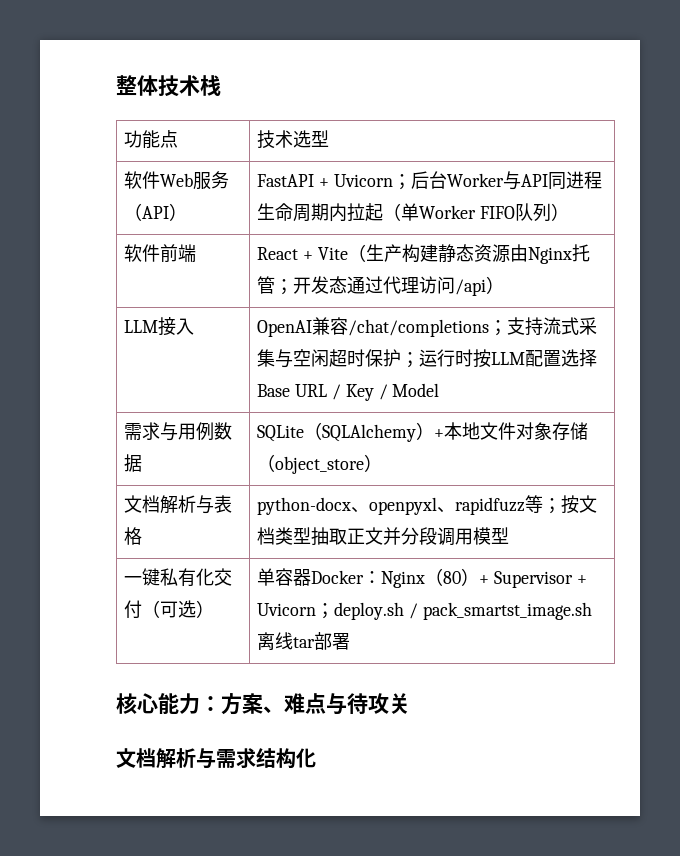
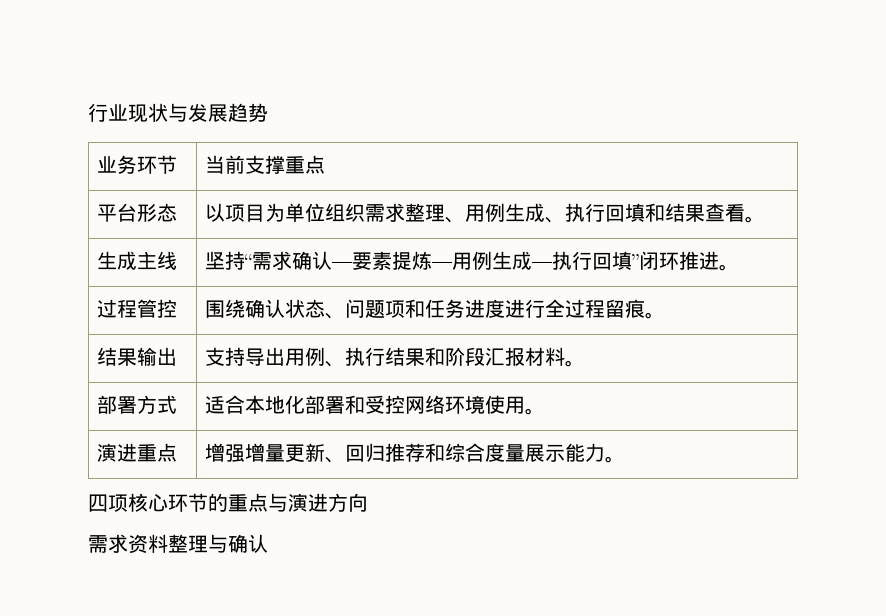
[116,75,221,97] [124,130,179,149] [257,130,330,149] [124,171,230,190] [124,203,188,221] [257,171,602,190] [257,203,570,222] [124,244,197,262] [257,244,590,264] [257,276,505,296] [124,317,195,336] [257,317,598,337] [257,349,598,368] [257,383,440,401] [124,422,233,441] [124,454,143,472] [257,422,589,442] [257,454,383,474] [124,495,233,514] [124,527,143,545] [257,495,598,515] [257,527,510,546] [124,568,233,587] [124,600,215,619] [257,568,587,588] [257,602,592,620] [257,632,351,650] [116,693,410,715] [116,748,316,769] 整体技术栈 // 功能点 | 技术选型 // 软件Web服务（API） | FastAPI + Uvicorn；后台Worker与API同进程生命周期内拉起（单Worker FIFO队列） // 软件前端 | React + Vite（生产构建静态资源由Nginx托管；开发态通过代理访问/api） // LLM接入 | OpenAI兼容/chat/completions；支持流式采集与空闲超时保护；运行时按LLM配置选择Base URL / Key / Model // 需求与用例数据 | SQLite（SQLAlchemy）+本地文件对象存储（object_store） // 文档解析与表格 | python-docx、openpyxl、rapidfuzz等；按文档类型抽取正文并分段调用模型 // 一键私有化交付（可选） | 单容器Docker：Nginx（80）+ Supervisor + Uvicorn；deploy.sh / pack_smartst_image.sh离线tar部署 // 核心能力：方案、难点与待攻关 // 文档解析与需求结构化 -> [88,103,268,123] [97,155,178,174] [205,155,326,174] [97,203,178,222] [205,203,766,223] [97,251,178,270] [205,251,740,271] [97,299,178,318] [205,299,666,319] [97,347,178,366] [205,347,586,367] [97,395,178,414] [205,395,546,415] [97,443,178,462] [205,443,626,463] [88,493,368,512] [88,534,268,554] 行业现状与发展趋势 // 业务环节 | 当前支撑重点 // 平台形态 | 以项目为单位组织需求整理、用例生成、执行回填和结果查看。 // 生成主线 | 坚持“需求确认—要素提炼—用例生成—执行回填”闭环推进。 // 过程管控 | 围绕确认状态、问题项和任务进度进行全过程留痕。 // 结果输出 | 支持导出用例、执行结果和阶段汇报材料。 // 部署方式 | 适合本地化部署和受控网络环境使用。 // 演进重点 | 增强增量更新、回归推荐和综合度量展示能力。 // 四项核心环节的重点与演进方向 // 需求资料整理与确认

